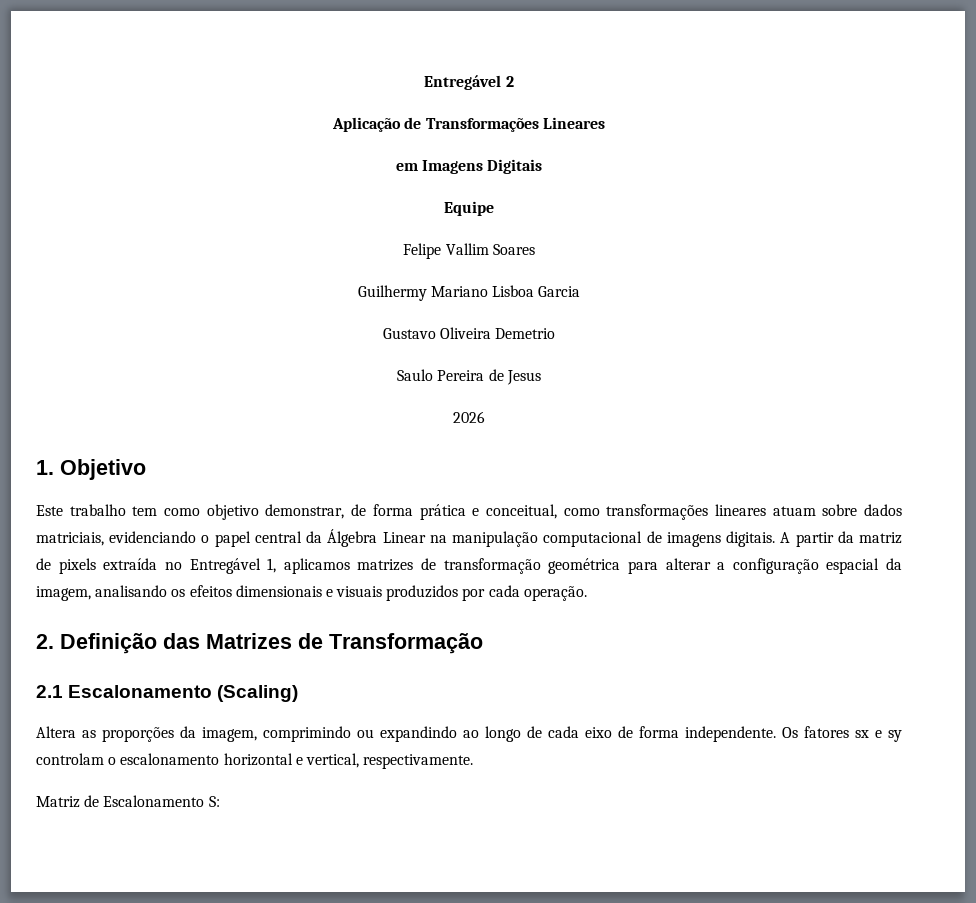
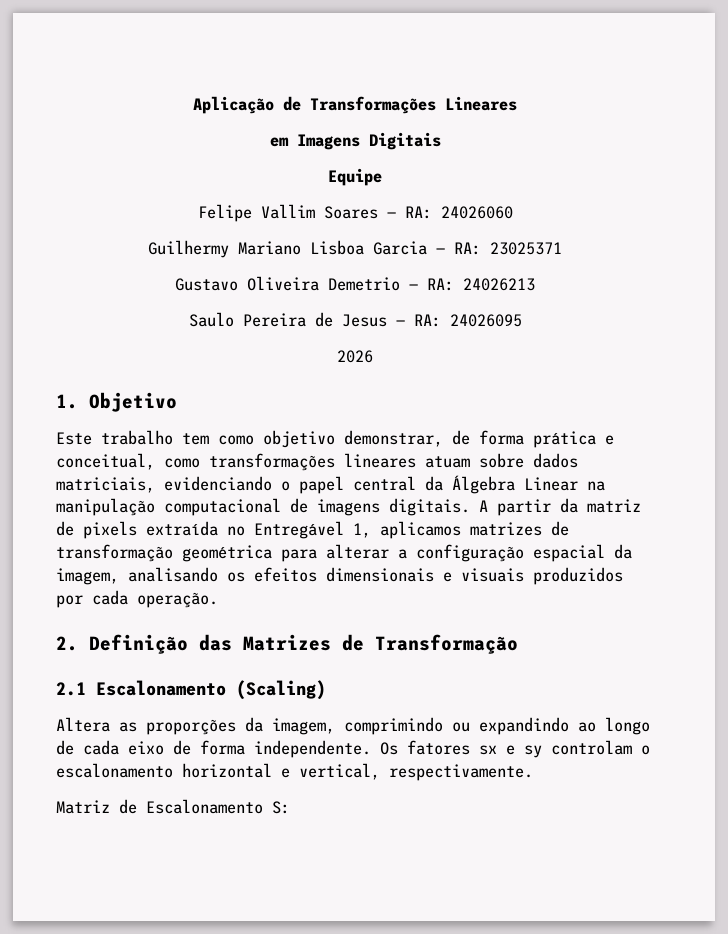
[424,75,514,90] Entregável 2 // -> (193, 105) none
(535, 249) none -> [386,206,513,219] — RA: 24026060
(581, 291) none -> [436,242,562,255] — RA: 23025371
(556, 333) none -> [409,278,535,291] — RA: 24026213
(541, 377) none -> [395,314,522,327] — RA: 24026095

